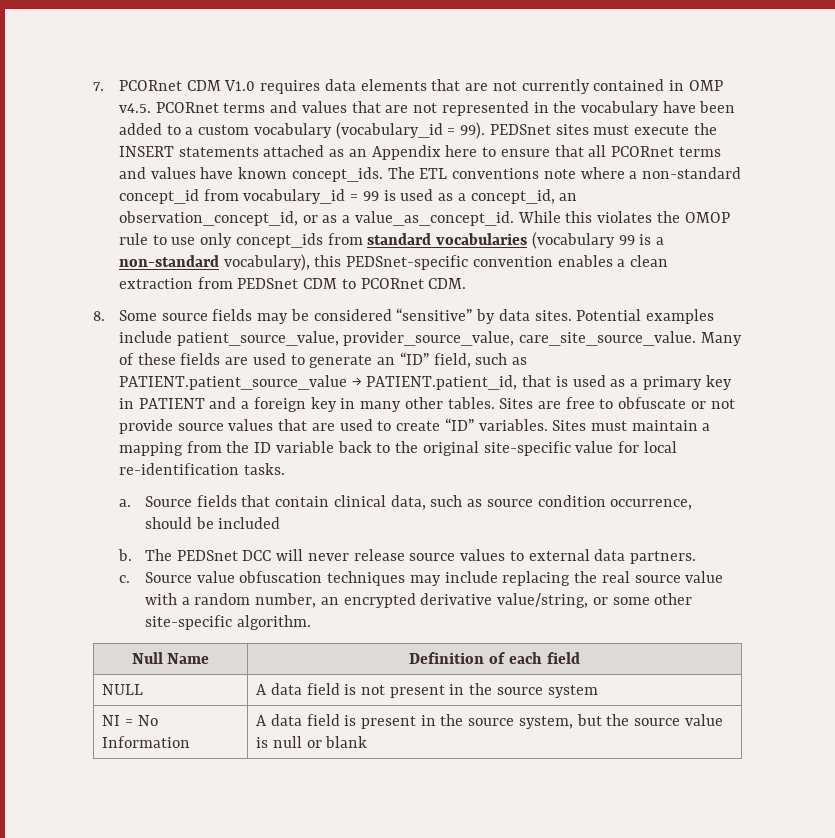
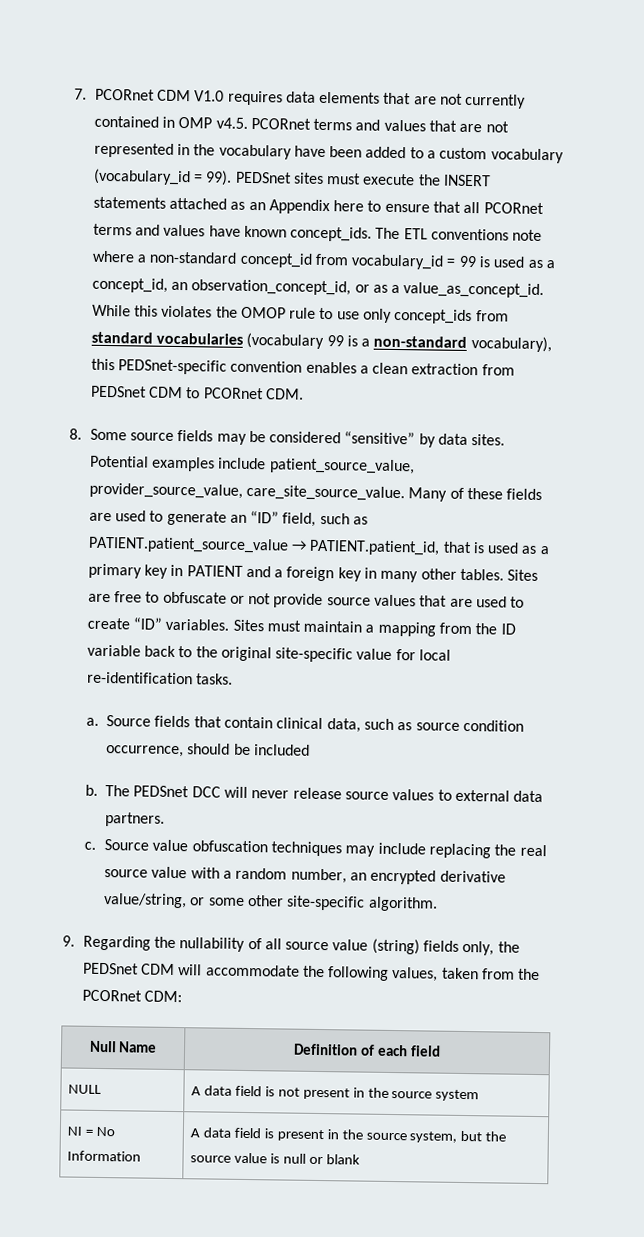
(311, 622) none -> [62,935,520,956] [82,962,541,982] [81,989,182,1003] // 9. Regarding the nullability of all source value (string) fields only, the PEDSnet CDM will accommodate the following values, taken from the PCORnet CDM:

